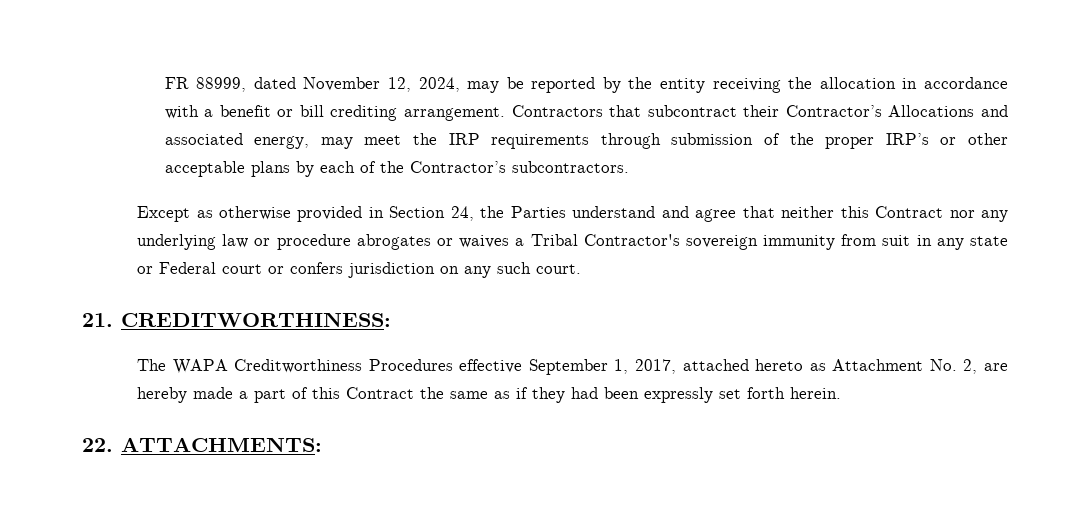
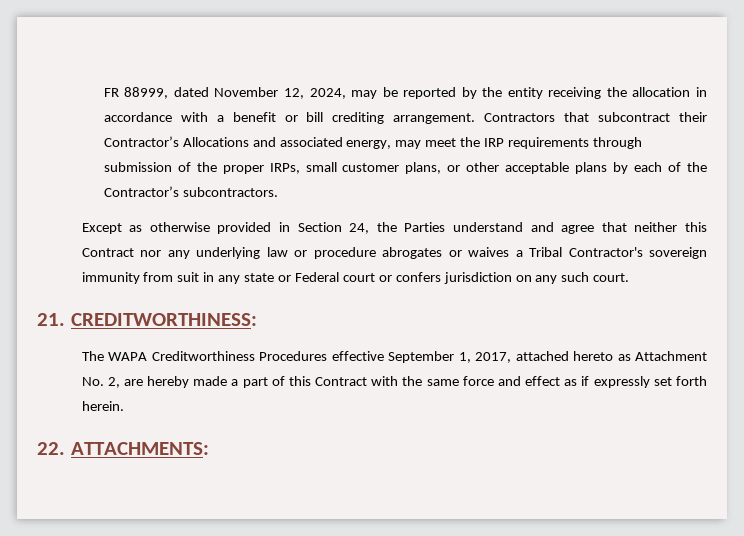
[885,133,929,145] IRP’s -> [269,162,442,174] IRPs, small customer plans,
(415, 393) none -> [371,376,399,386] with
[494,387,640,403] as if they had been -> [462,376,590,386] force and effect as if

